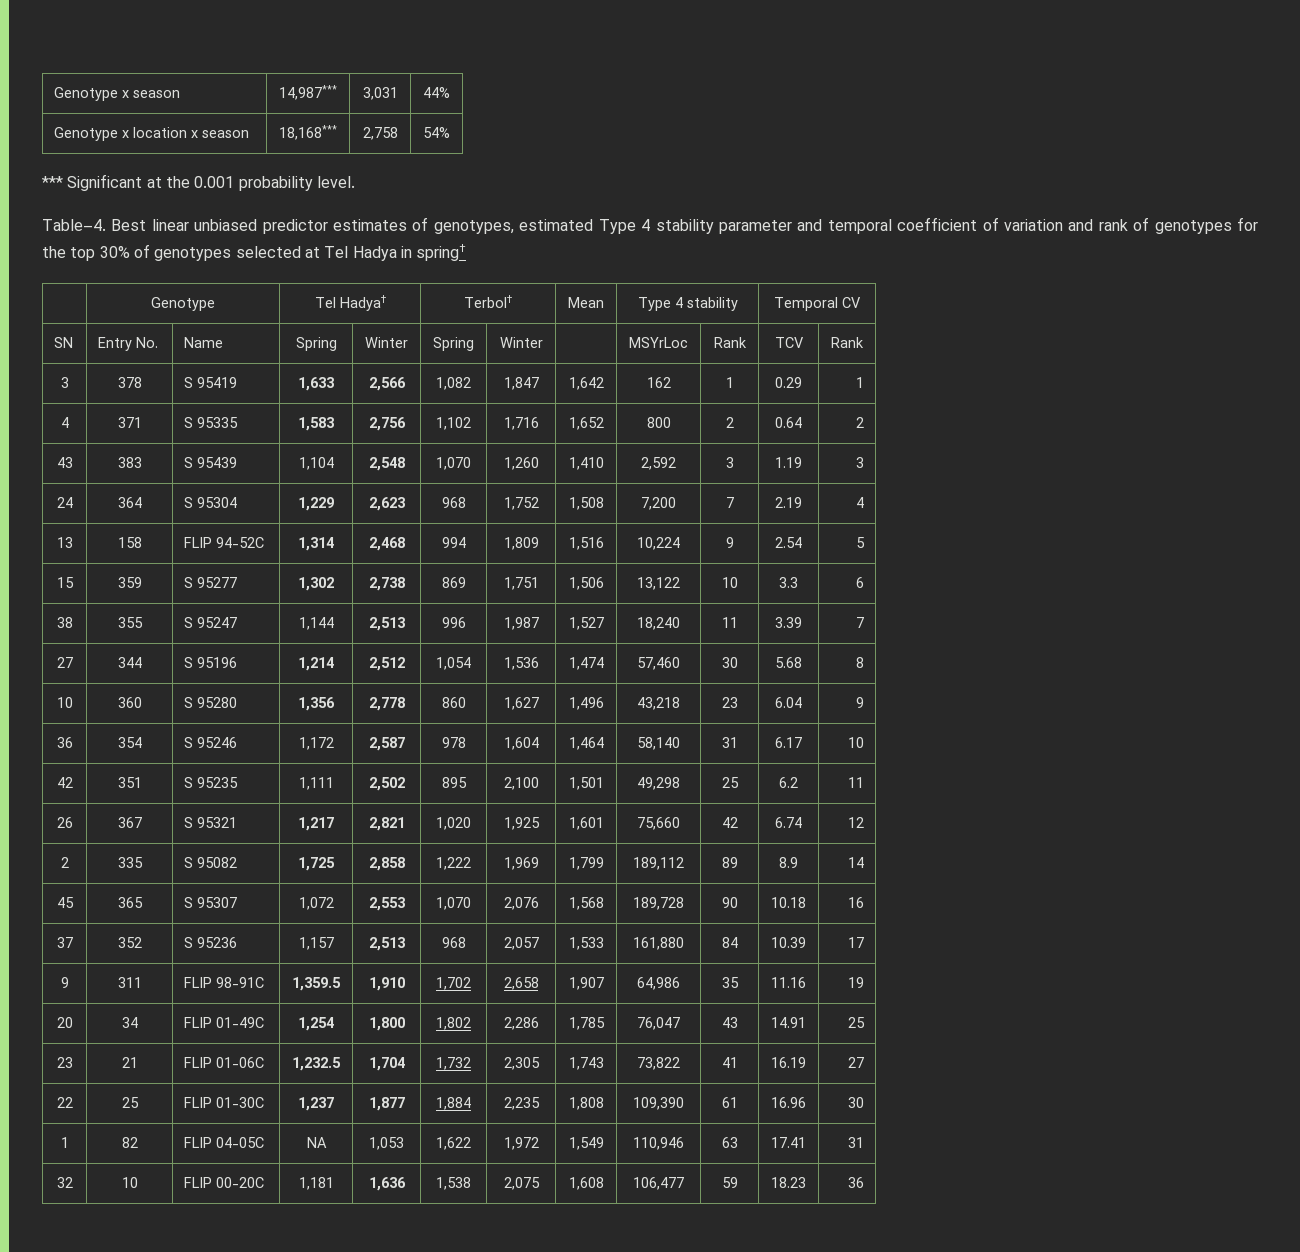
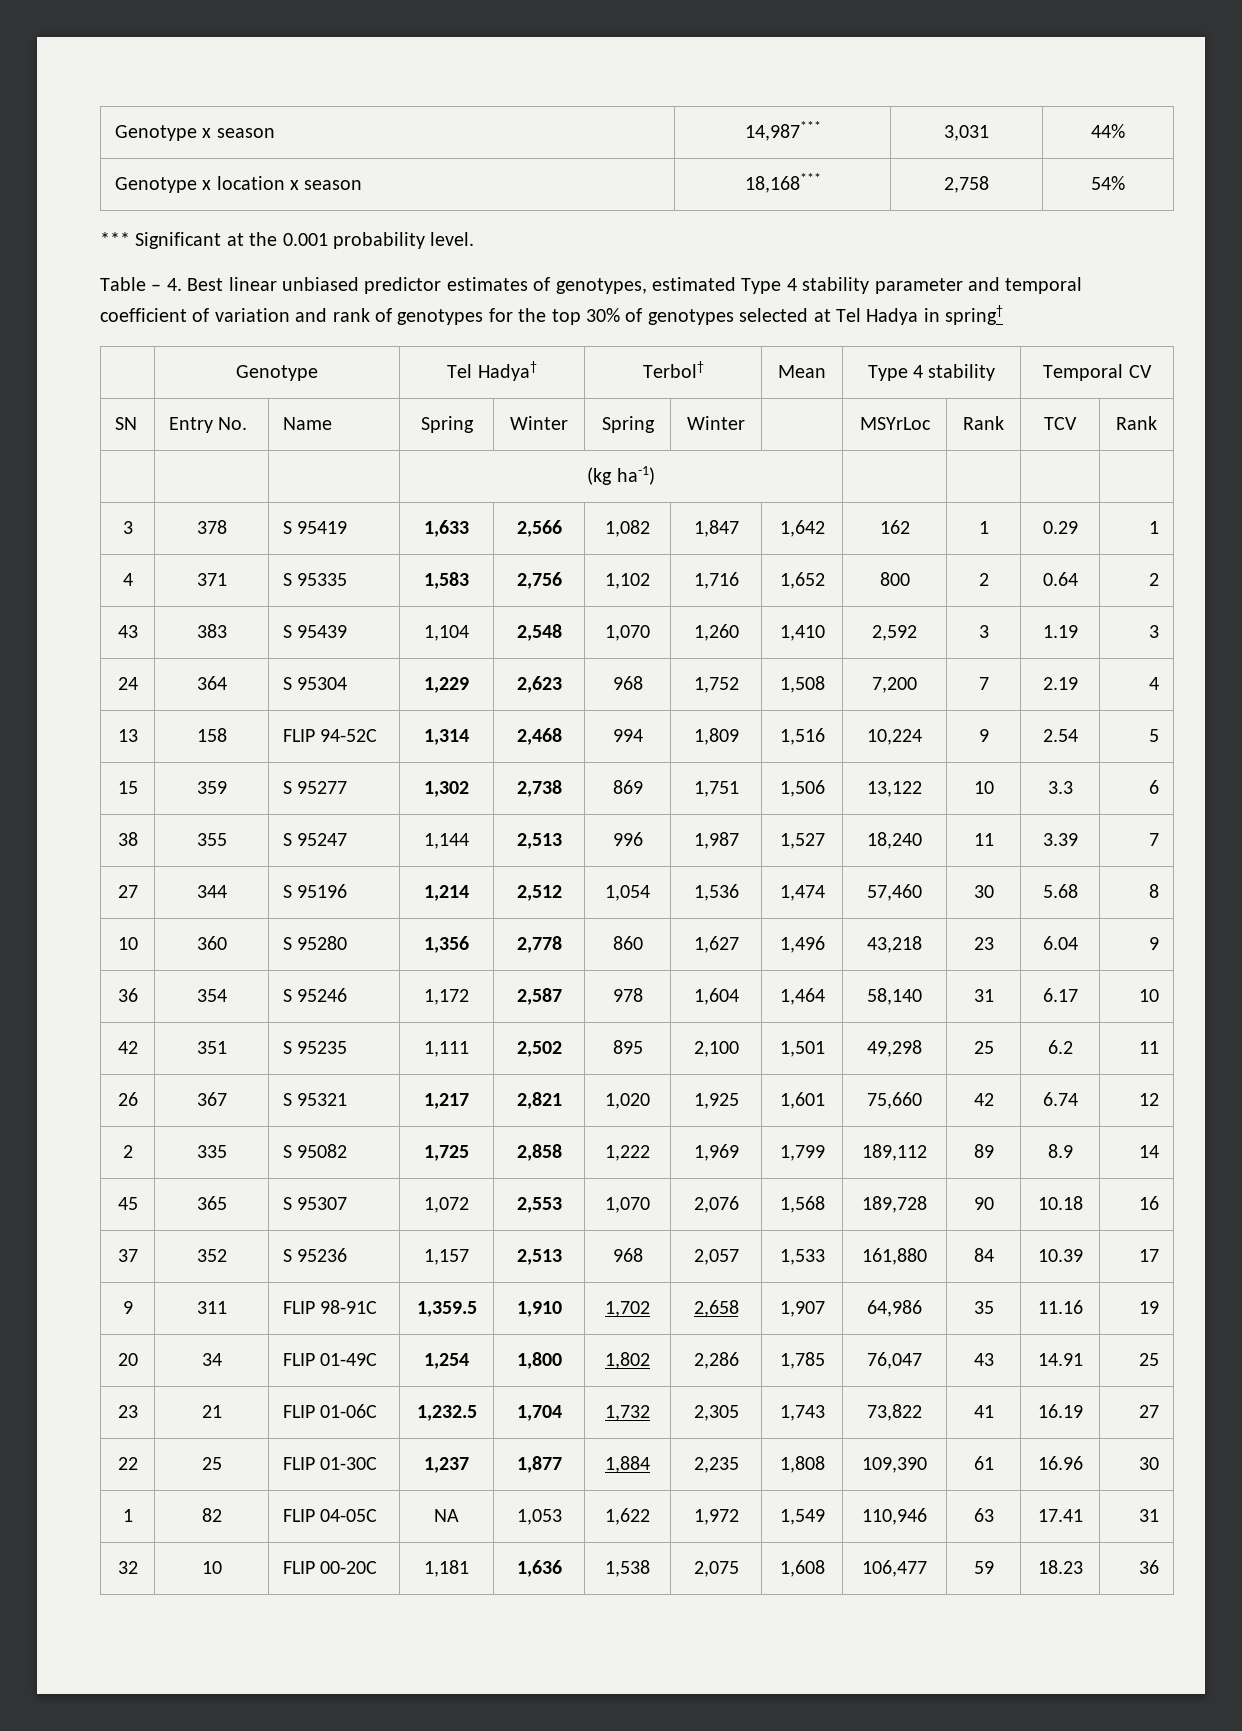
[42,219,106,231] Table–4. -> [100,277,182,291] Table – 4.
(864, 342) none -> [587,466,655,485] // | | | (kg ha-1) | | | |

